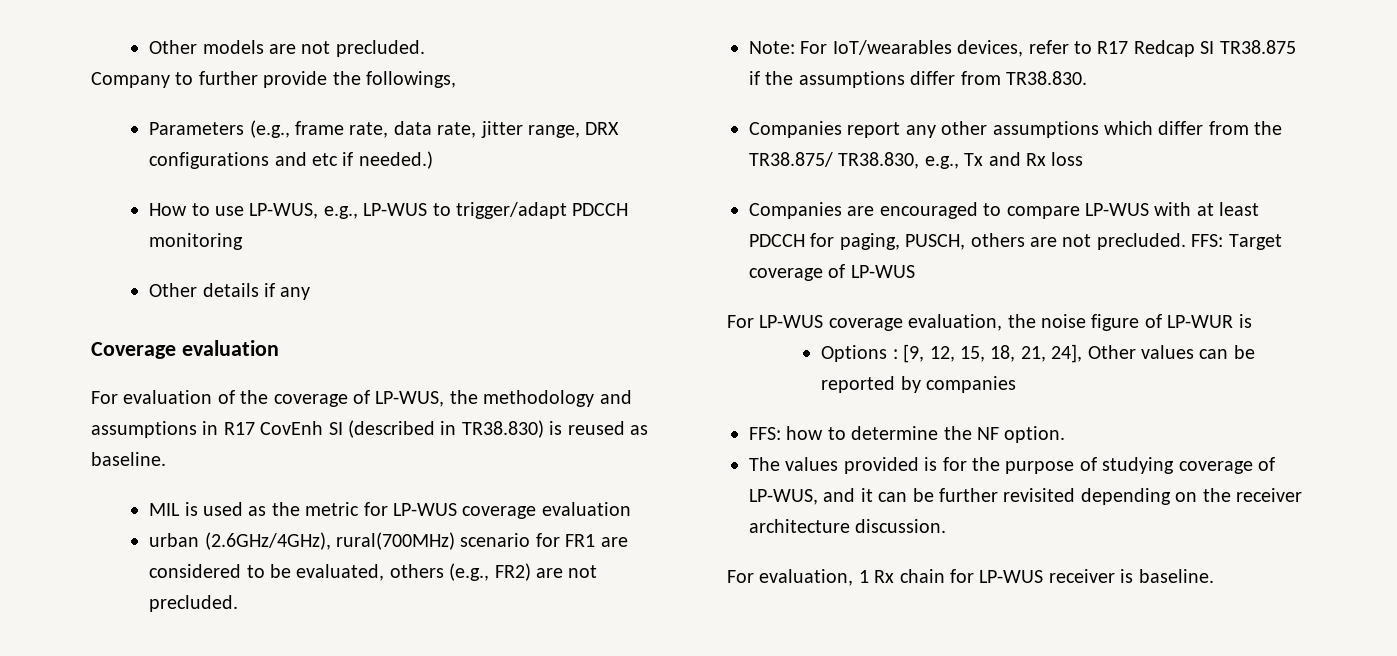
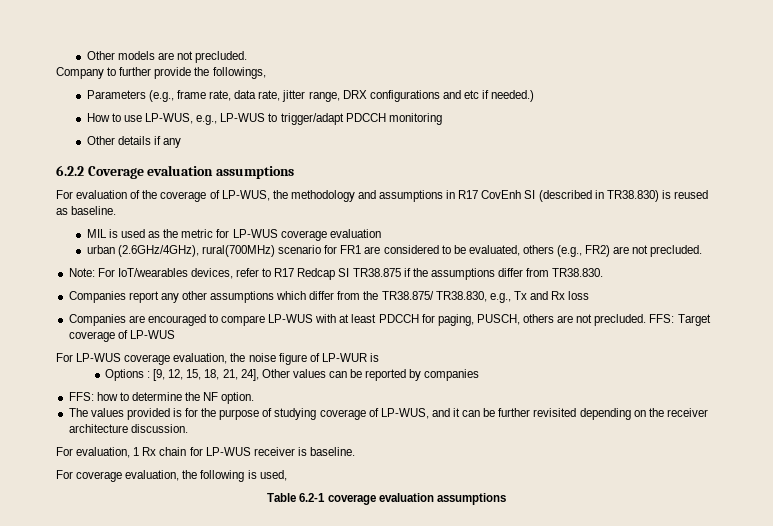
(311, 293) none -> [56,165,84,176] 6.2.2
(279, 348) none -> [215,166,294,179] assumptions
(1214, 576) none -> [56,470,287,482] [267,493,506,505] // For coverage evaluation, the following is used, // Table 6.2-1 coverage evaluation assumptions

